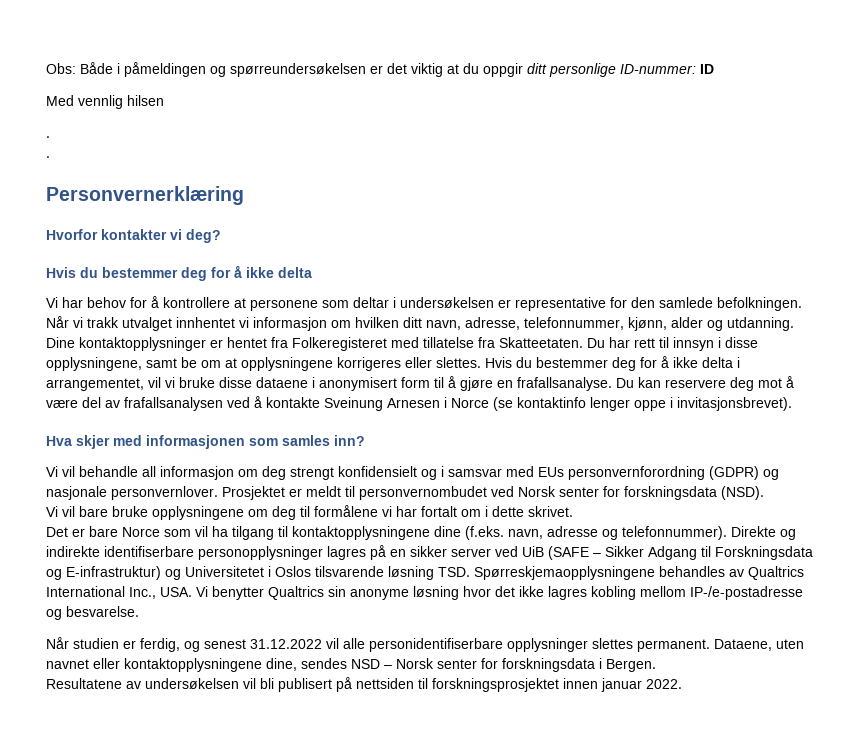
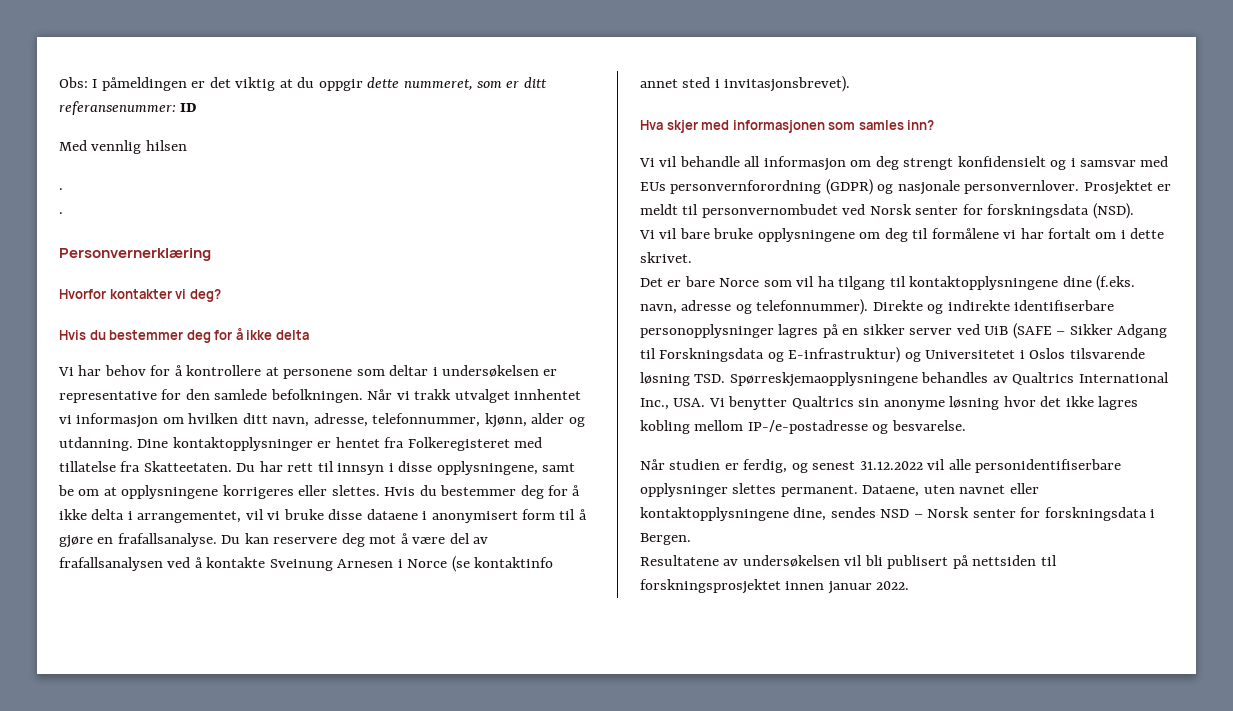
[80,62,366,77] Både i påmeldingen og spørreundersøkelsen -> [92,77,187,91] I påmeldingen
[527,63,696,77] ditt personlige ID-nummer: -> [367,77,547,91] [59,101,176,115] dette nummeret, som er ditt referansenummer:
[590,397,666,411] lenger oppe -> [640,77,711,88] annet sted

